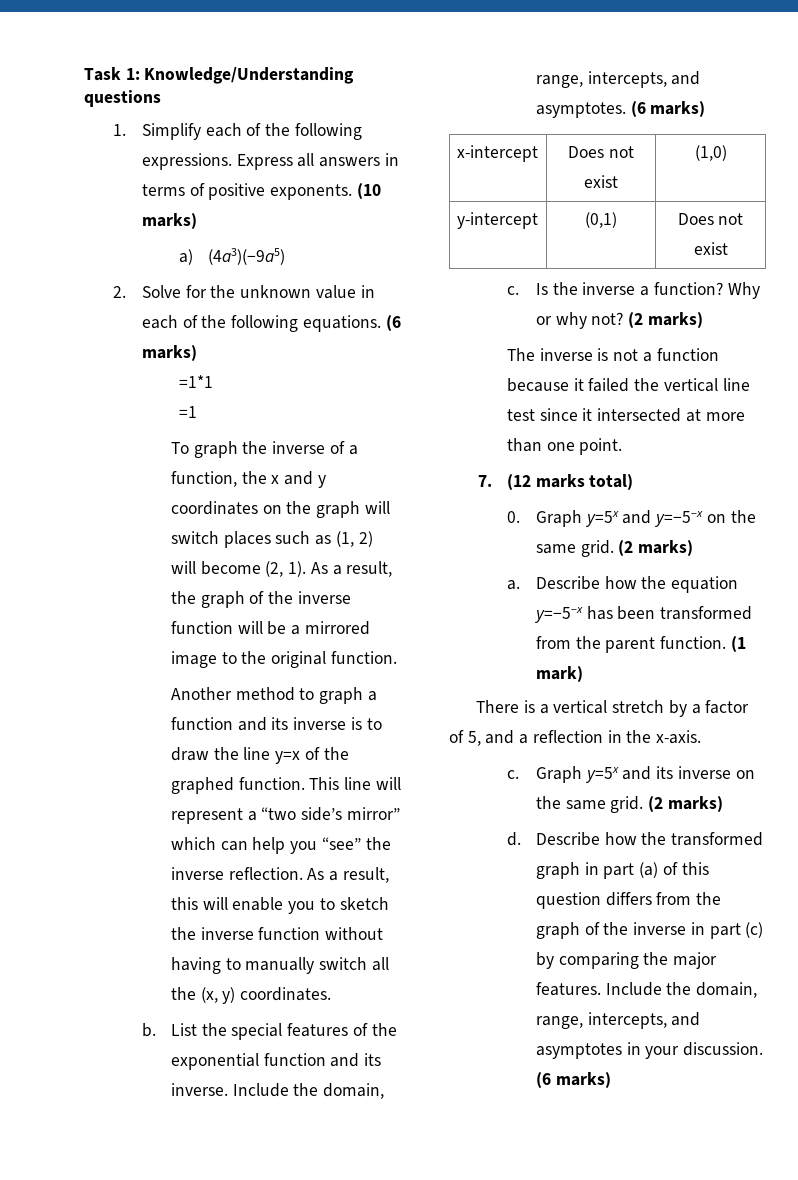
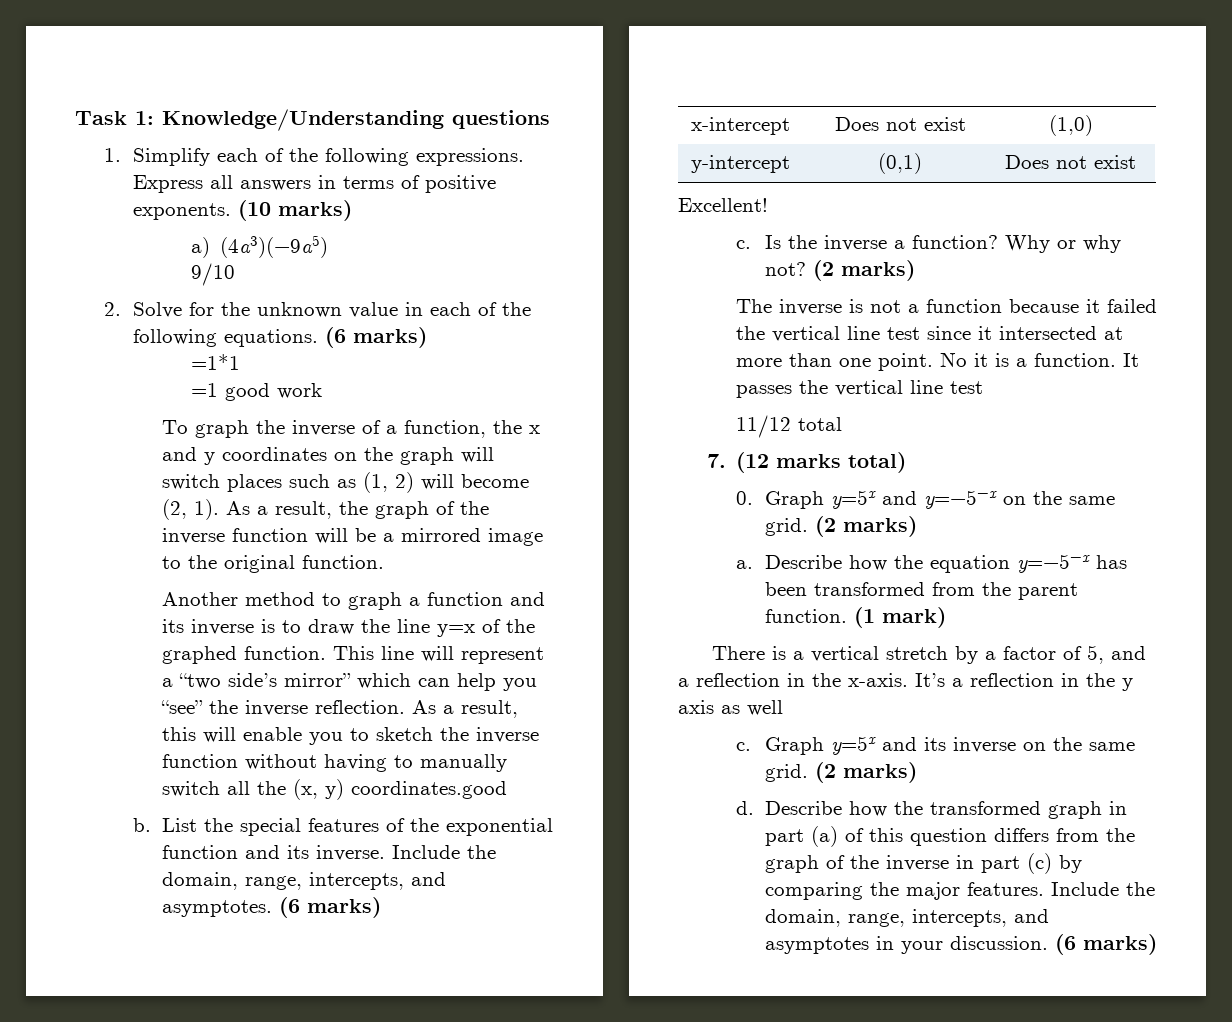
(286, 256) none -> [190,263,235,286] // 9/10
(198, 412) none -> [224,383,322,401] good work
[240,987,332,1001] coordinates. -> [350,781,507,799] coordinates.good
(728, 248) none -> [678,198,768,212] // Excellent!
(623, 446) none -> [939,352,1139,367] [735,380,983,398] [735,415,842,438] No it is a function. It passes the vertical line test // 11/12 total
(702, 737) none -> [915,673,1133,691] [678,700,783,716] It’s a reflection in the y axis as well

